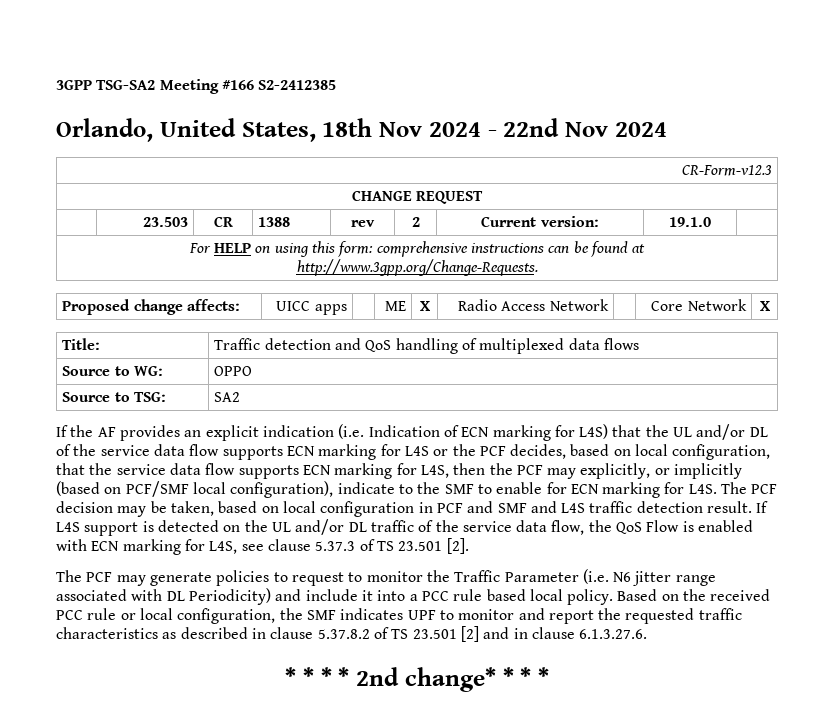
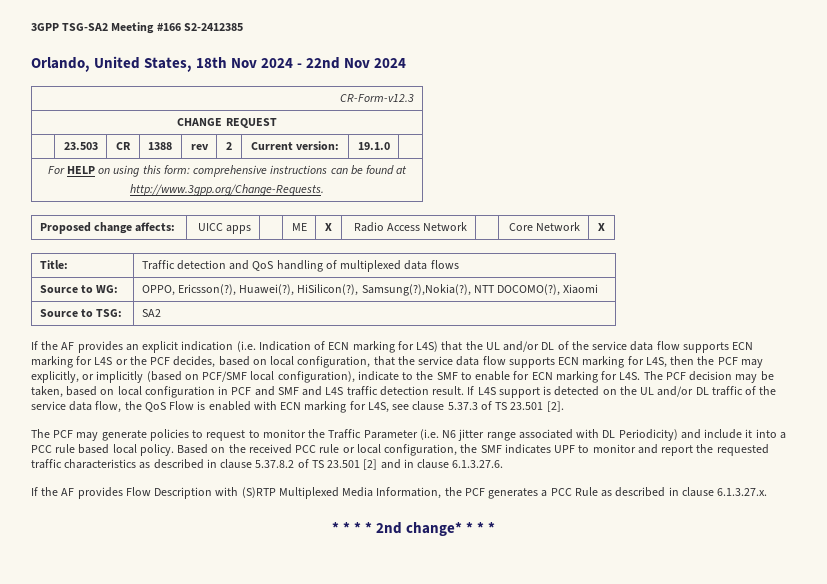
[214,366,253,376] OPPO -> [141,284,599,296] OPPO, Ericsson(?), Huawei(?), HiSilicon(?), Samsung(?),Nokia(?), NTT DOCOMO(?), Xiaomi
(648, 634) none -> [31,487,768,499] // If the AF provides Flow Description with (S)RTP Multiplexed Media Information, the PCF generates a PCC Rule as described in clause 6.1.3.27.x.

